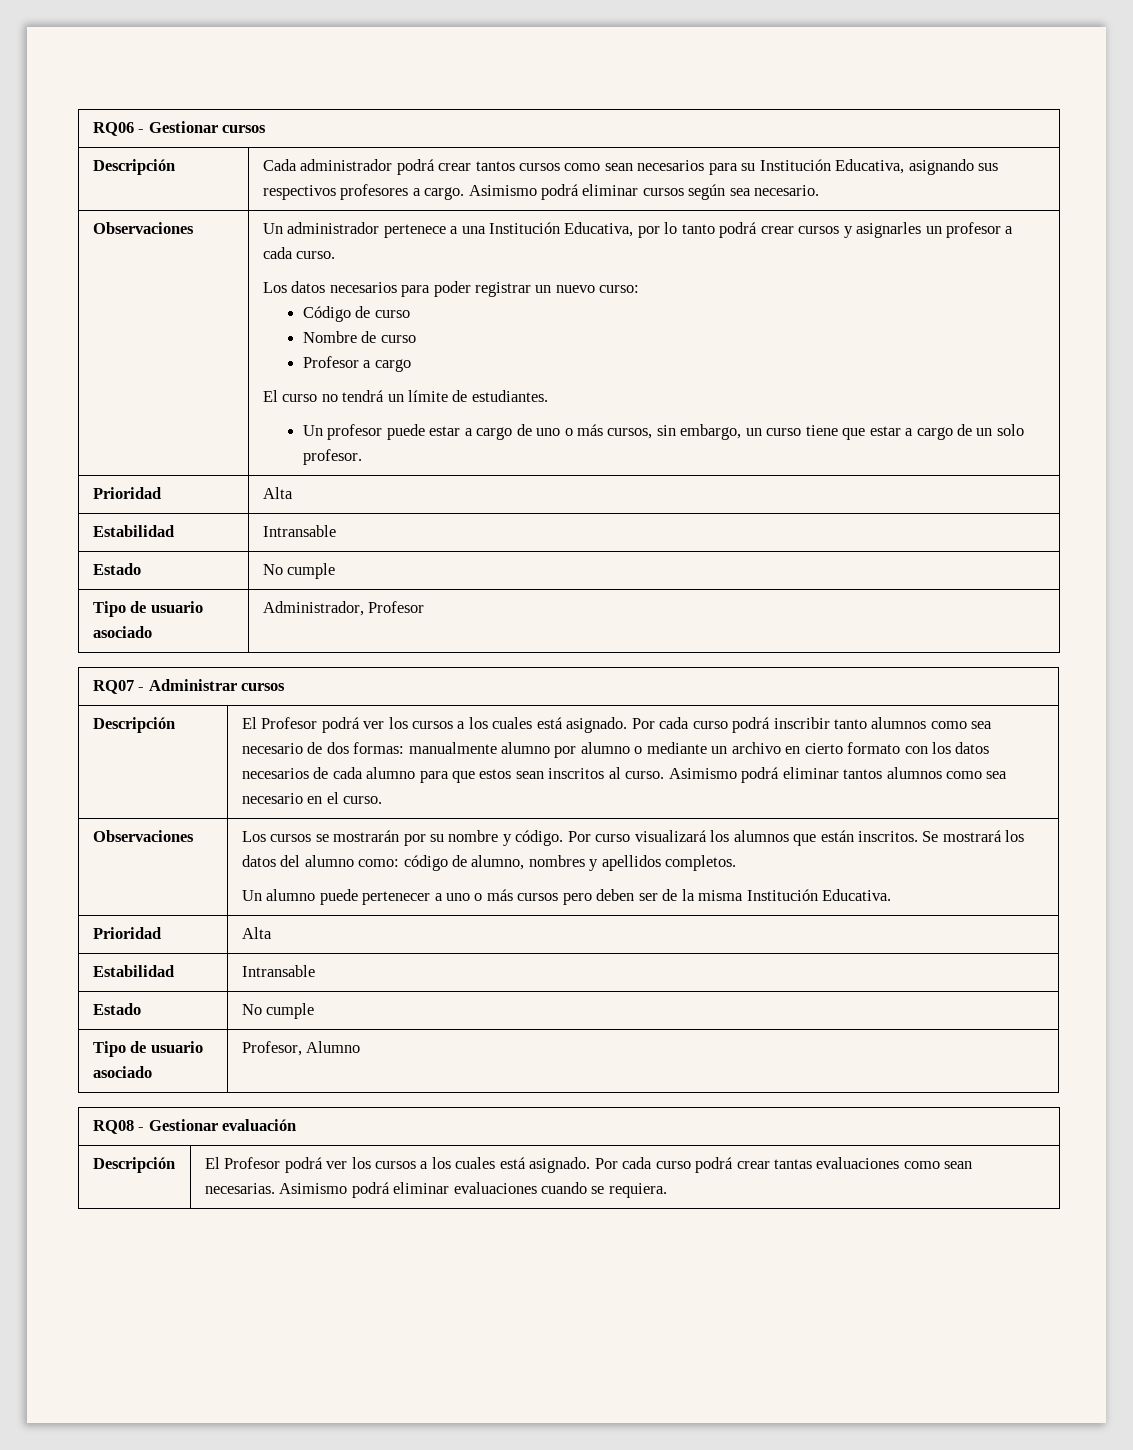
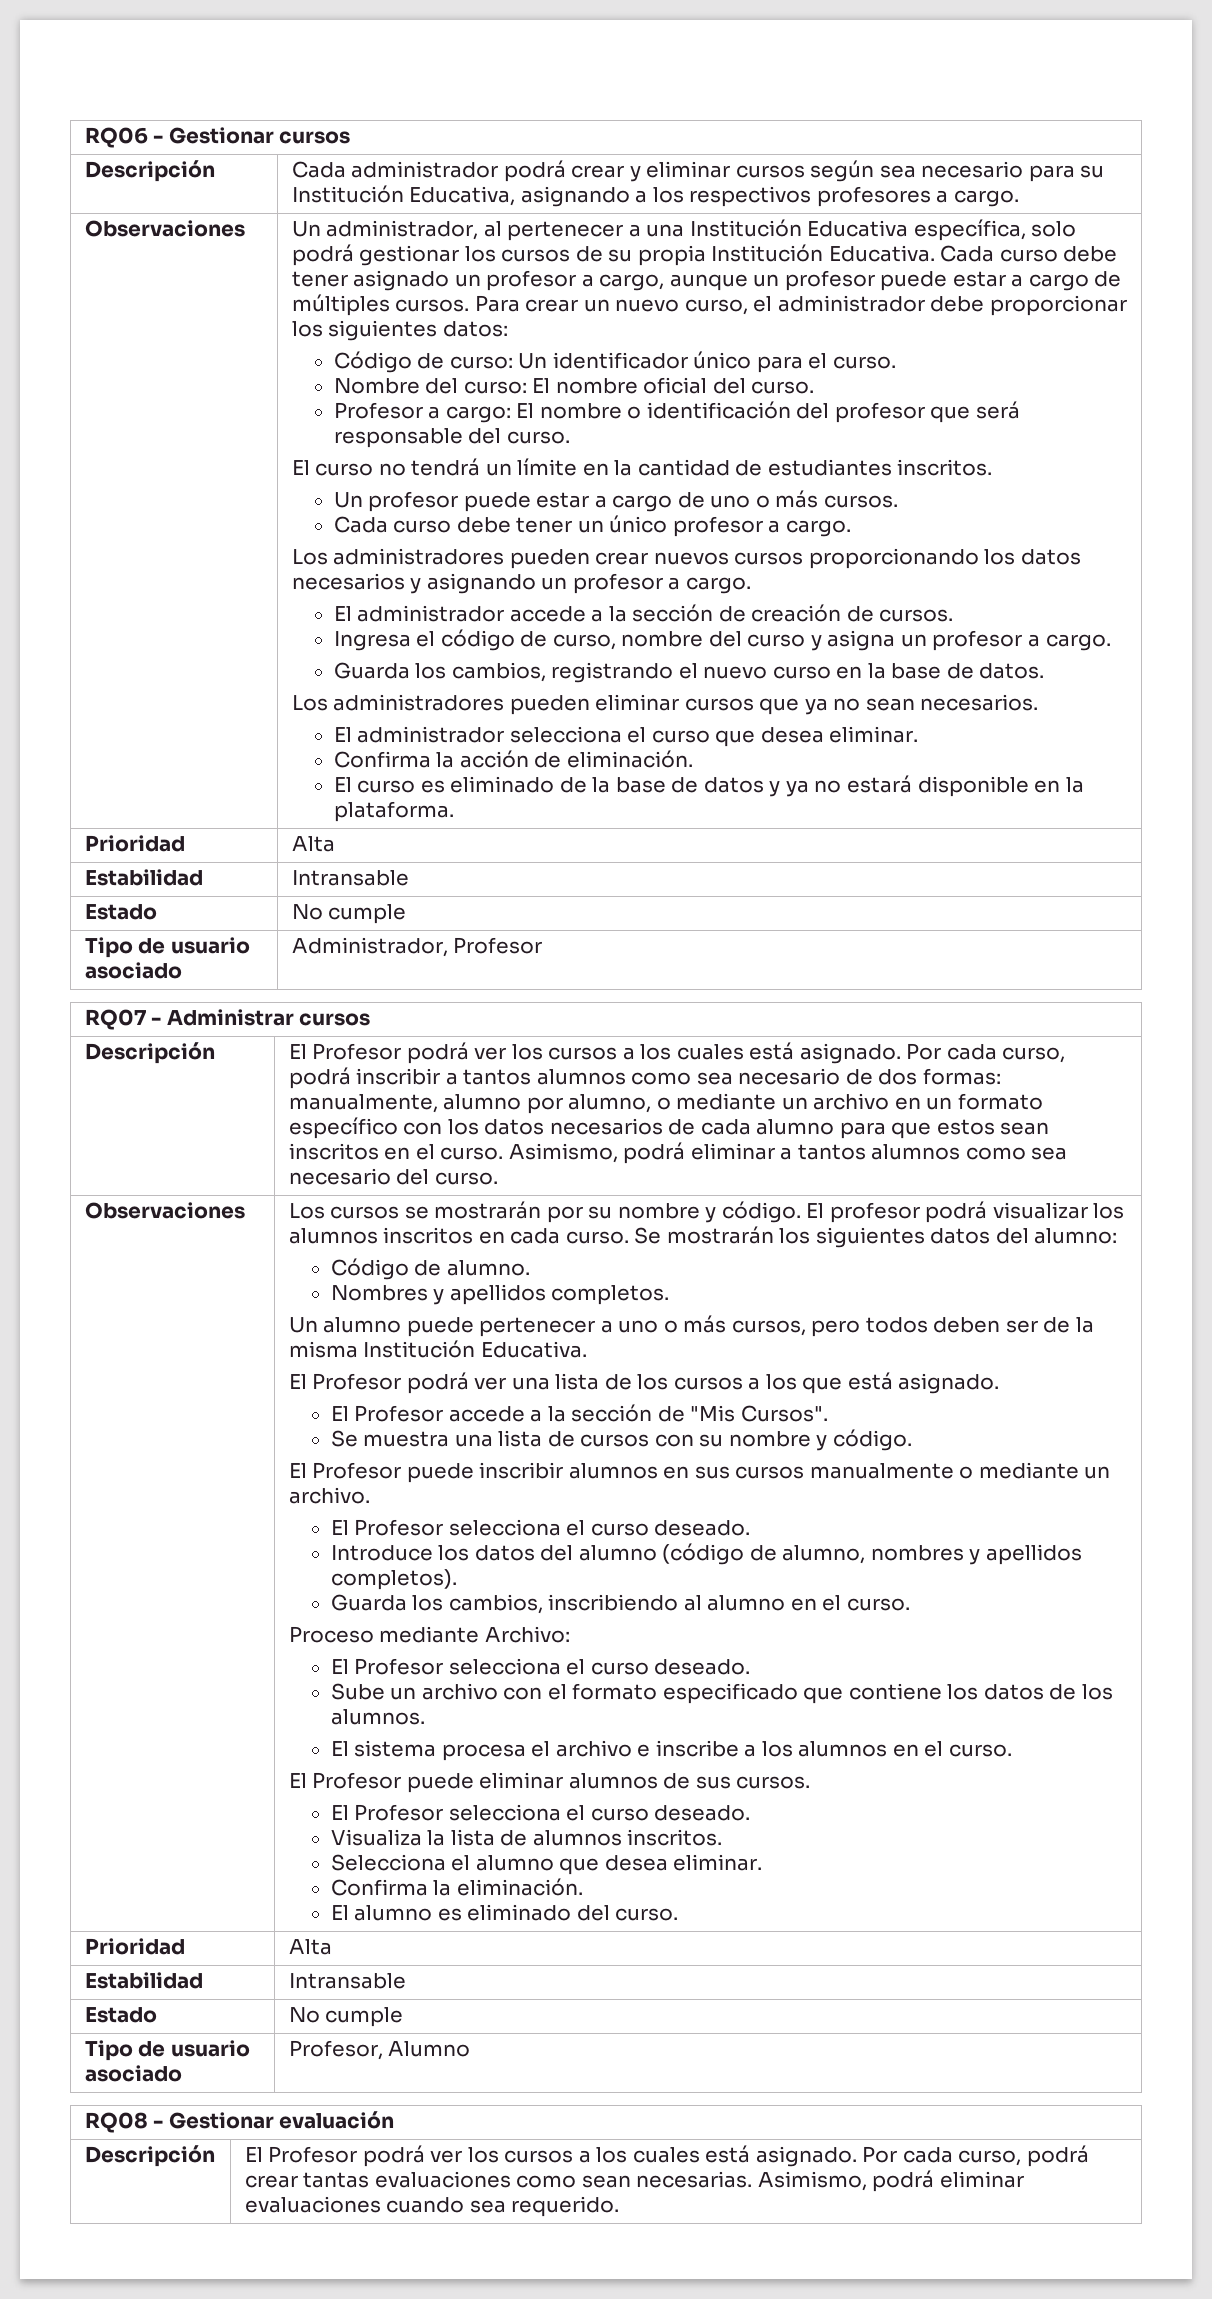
[475,160,705,171] tantos cursos como sean necesarios -> [629,160,1024,182] y eliminar cursos según sea necesario
[978,163,999,171] sus -> [635,187,684,203] a los
[468,184,820,200] [92,222,194,234] [262,222,1014,238] [262,247,336,259] [262,281,640,297] [302,306,410,322] [302,331,416,343] [302,356,411,372] Asimismo podrá eliminar cursos según sea necesario. // Observaciones | Un administrador pertenece a una Institución Educativa, por lo tanto podrá crear cursos y asignarles un profesor a cada curso. // Los datos necesarios para poder registrar un nuevo curso: // Código de curso // Nombre de curso // Profesor a cargo -> [84,220,245,237] [291,219,1077,241] [291,244,1118,266] [291,270,1122,291] [291,294,1127,316] [291,320,508,341] [333,351,896,373] [333,377,815,394] [333,401,1020,423] [333,428,570,448] // Observaciones | Un administrador, al pertenecer a una Institución Educativa específica, solo podrá gestionar los cursos de su propia Institución Educativa. Cada curso debe tener asignado un profesor a cargo, aunque un profesor puede estar a cargo de múltiples cursos. Para crear un nuevo curso, el administrador debe proporcionar los siguientes datos: // Código de curso: Un identificador único para el curso. // Nombre del curso: El nombre oficial del curso. // Profesor a cargo: El nombre o identificación del profesor que será responsable del curso.
[452,390,548,402] de estudiantes. -> [582,459,993,476] en la cantidad de estudiantes inscritos.
[607,424,1024,440] [302,449,362,465] cursos, sin embargo, un curso tiene que estar a cargo de un solo profesor. -> [823,495,898,508] [333,515,851,537] [291,548,1081,569] [291,573,751,594] [333,604,954,622] [333,629,1111,651] [333,662,1045,683] [291,694,1039,715] [333,726,919,747] [333,750,693,768] [333,775,1084,797] [333,801,454,822] cursos. // Cada curso debe tener un único profesor a cargo. // Los administradores pueden crear nuevos cursos proporcionando los datos necesarios y asignando un profesor a cargo. // El administrador accede a la sección de creación de cursos. // Ingresa el código de curso, nombre del curso y asigna un profesor a cargo. // Guarda los cambios, registrando el nuevo curso en la base de datos. // Los administradores pueden eliminar cursos que ya no sean necesarios. // El administrador selecciona el curso que desea eliminar. // Confirma la acción de eliminación. // El curso es eliminado de la base de datos y ya no estará disponible en la plataforma.
[692,721,728,729] curso -> [1002,1047,1066,1063] curso,
[834,719,868,729] tanto -> [445,1069,532,1085] a tantos
[408,742,497,754] manualmente -> [288,1094,438,1113] manualmente,
[580,742,630,754] alumno -> [568,1094,652,1113] alumno,
[804,742,901,754] cierto formato -> [926,1093,1043,1110] [288,1117,398,1139] un formato específico
[608,767,1008,783] [241,792,339,804] al curso. Asimismo podrá eliminar tantos alumnos como sea necesario en el -> [384,1142,1068,1164] [288,1168,430,1185] en el curso. Asimismo, podrá eliminar a tantos alumnos como sea necesario del
[567,830,1025,846] [241,855,585,871] Por curso visualizará los alumnos que están inscritos. Se mostrará los datos del alumno como: código de alumno, nombres -> [806,1201,1125,1223] [288,1226,1118,1248] [330,1258,530,1280] [330,1285,428,1301] El profesor podrá visualizar los alumnos inscritos en cada curso. Se mostrarán los siguientes datos del alumno: // Código de alumno. // Nombres
[517,893,592,905] cursos pero -> [731,1317,928,1337] cursos, pero todos
(892, 895) none -> [288,1372,1000,1394] [330,1404,828,1422] [330,1429,912,1451] [288,1462,1111,1483] [288,1487,370,1504] [330,1519,751,1536] [330,1543,1082,1565] [330,1569,457,1590] [330,1594,910,1614] [288,1626,570,1643] [330,1658,751,1675] [330,1683,1113,1704] [330,1709,425,1725] [330,1740,1012,1761] [288,1772,811,1793] [330,1804,751,1821] [330,1829,723,1846] [330,1854,763,1875] [330,1878,583,1896] [330,1904,679,1921] // El Profesor podrá ver una lista de los cursos a los que está asignado. // El Profesor accede a la sección de "Mis Cursos". // Se muestra una lista de cursos con su nombre y código. // El Profesor puede inscribir alumnos en sus cursos manualmente o mediante un archivo. // El Profesor selecciona el curso deseado. // Introduce los datos del alumno (código de alumno, nombres y apellidos completos). // Guarda los cambios, inscribiendo al alumno en el curso. // Proceso mediante Archivo: // El Profesor selecciona el curso deseado. // Sube un archivo con el formato especificado que contiene los datos de los alumnos. // El sistema procesa el archivo e inscribe a los alumnos en el curso. // El Profesor puede eliminar alumnos de sus cursos. // El Profesor selecciona el curso deseado. // Visualiza la lista de alumnos inscritos. // Selecciona el alumno que desea eliminar. // Confirma la eliminación. // El alumno es eliminado del curso.
[655,1161,691,1169] curso -> [958,2150,1022,2166] curso,
[279,1183,348,1194] Asimismo -> [757,2171,867,2191] Asimismo,
[591,1183,667,1198] se requiera. -> [469,2196,620,2217] sea requerido.

